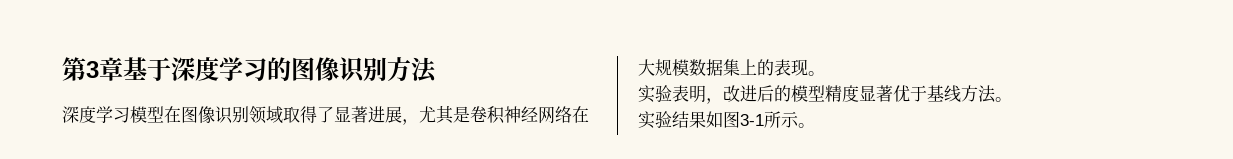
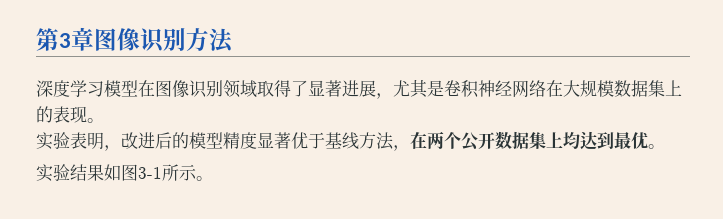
[123,57,291,81] 基于深度学习的 -> (94, 39) none
(996, 94) none -> [393,131,648,151] ，在两个公开数据集上均达到最优

